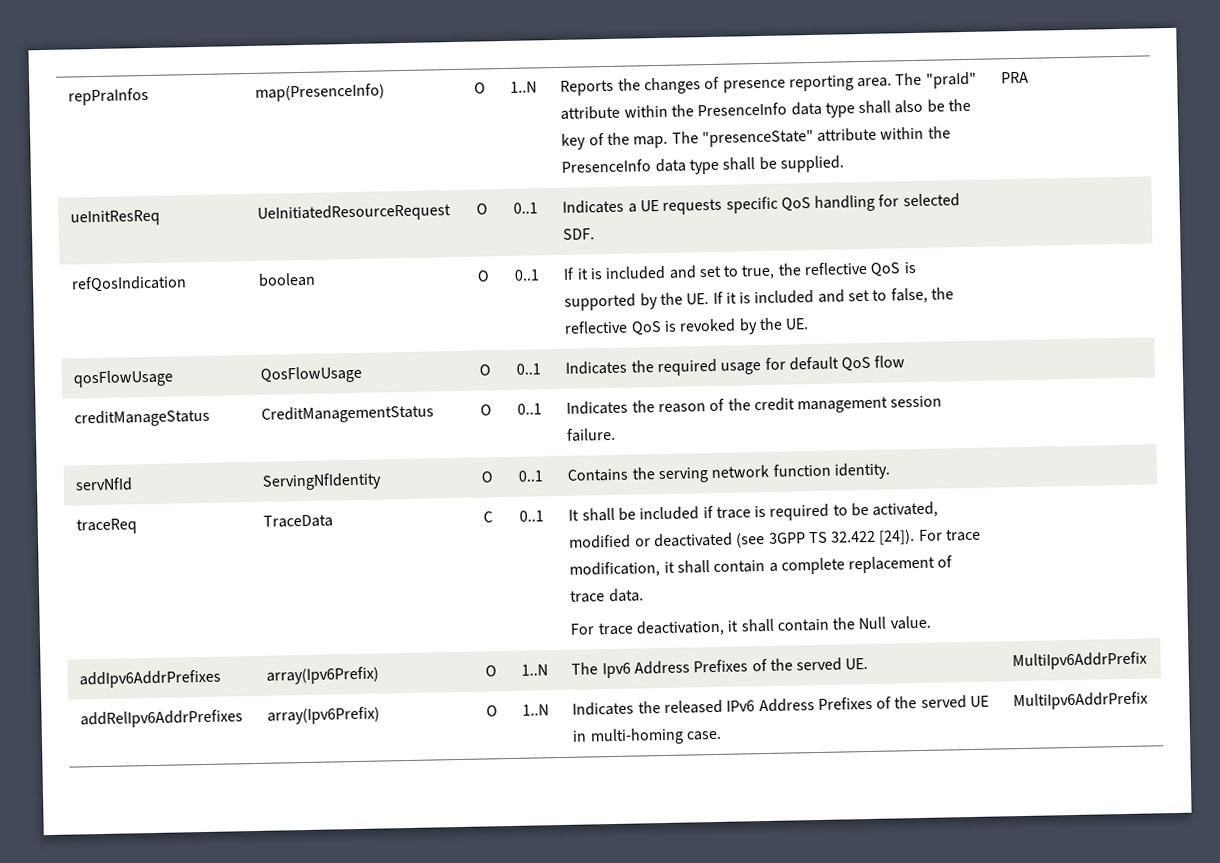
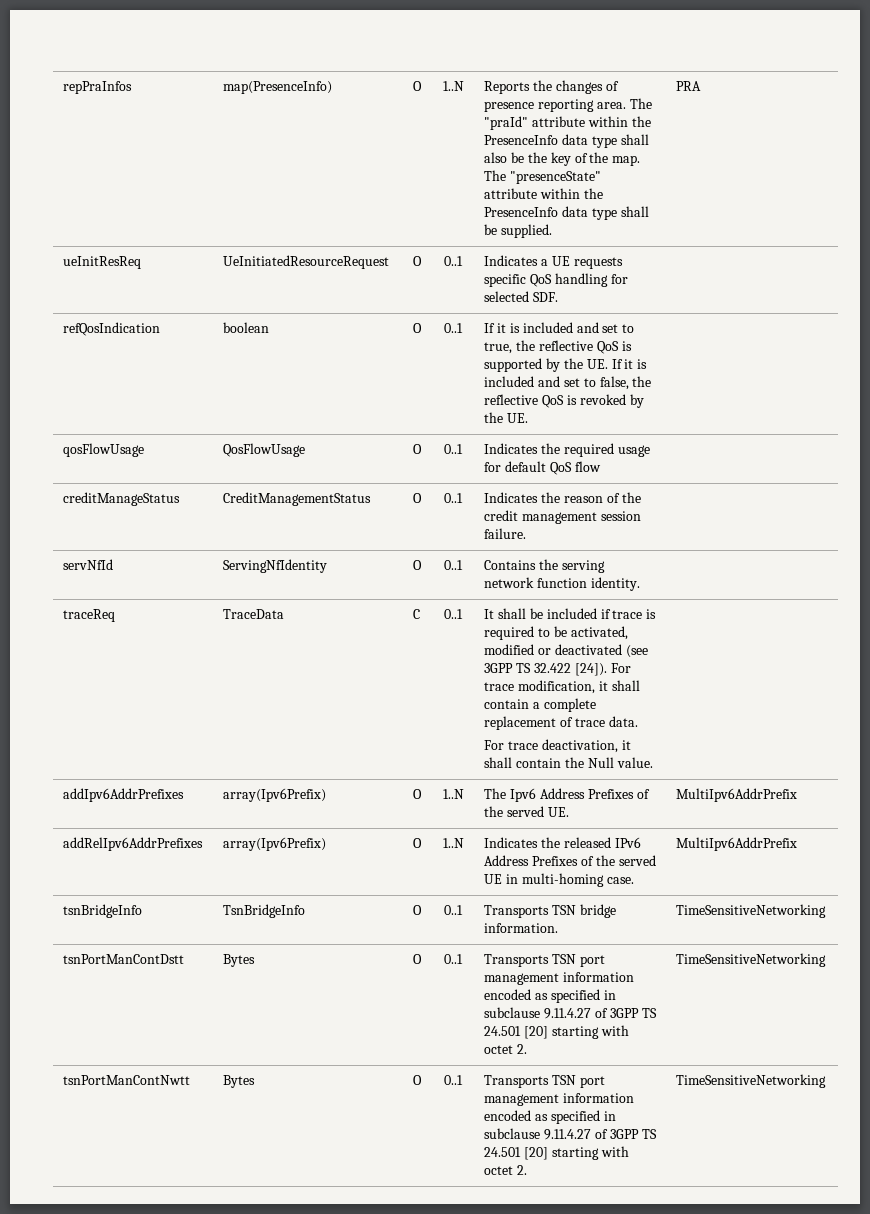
(1149, 701) none -> [63,904,143,918] [223,904,306,918] [412,905,422,915] [444,905,463,915] [484,904,616,918] [484,923,559,933] [676,904,827,918] [63,954,185,964] [223,954,256,967] [412,954,422,964] [444,954,463,964] [484,954,605,967] [484,972,635,985] [484,989,616,1003] [484,1007,657,1019] [484,1025,629,1039] [484,1044,528,1054] [676,953,827,967] [63,1075,191,1085] [223,1075,256,1088] [412,1075,422,1085] [444,1075,463,1085] [484,1075,605,1088] [484,1093,635,1106] [484,1110,616,1124] [484,1128,657,1140] [484,1146,629,1160] [484,1165,528,1175] [676,1074,827,1088] // tsnBridgeInfo | TsnBridgeInfo | O | 0..1 | Transports TSN bridge information. | TimeSensitiveNetworking // tsnPortManContDstt | Bytes | O | 0..1 | Transports TSN port management information encoded as specified in subclause 9.11.4.27 of 3GPP TS 24.501 [20] starting with octet 2. | TimeSensitiveNetworking // tsnPortManContNwtt | Bytes | O | 0..1 | Transports TSN port management information encoded as specified in subclause 9.11.4.27 of 3GPP TS 24.501 [20] starting with octet 2. | TimeSensitiveNetworking

